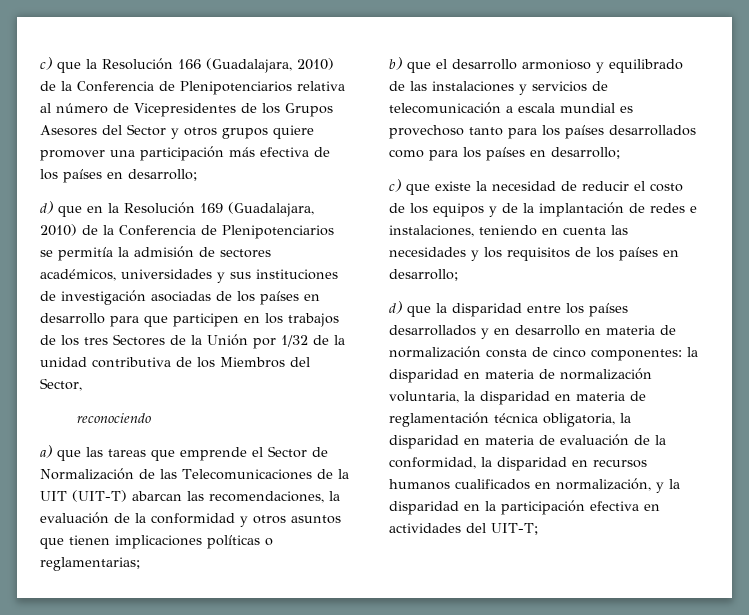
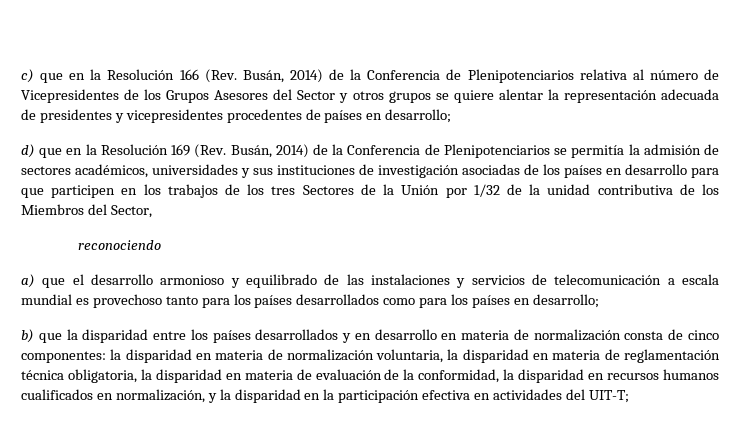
[40,57,81,73] c) que -> [21,69,86,83] c) que en
[206,58,334,73] (Guadalajara, 2010) -> [204,69,323,83] (Rev. Busán, 2014)
[273,125,314,139] [40,146,330,161] [40,169,58,180] quiere promover una participación más efectiva de los -> [435,89,720,103] [21,109,321,123] se quiere alentar la representación adecuada de presidentes y vicepresidentes procedentes de
[228,202,314,217] [40,224,77,236] (Guadalajara, 2010) -> [194,144,309,158] (Rev. Busán, 2014)
[86,446,328,461] [40,468,349,480] [40,490,340,503] [40,512,341,527] [40,535,273,549] [40,557,140,571] [389,57,431,73] las tareas que emprende el Sector de Normalización de las Telecomunicaciones de la UIT (UIT-T) abarcan las recomendaciones, la evaluación de la conformidad y otros asuntos que tienen implicaciones políticas o reglamentarias; // b) que -> (66, 283) none
[389,179,683,195] [389,202,697,217] [389,225,628,237] [389,247,679,261] [389,269,458,281] [389,301,402,314] c) que existe la necesidad de reducir el costo de los equipos y de la implantación de redes e instalaciones, teniendo en cuenta las necesidades y los requisitos de los países en desarrollo; // d) -> [21,329,34,343] b)

